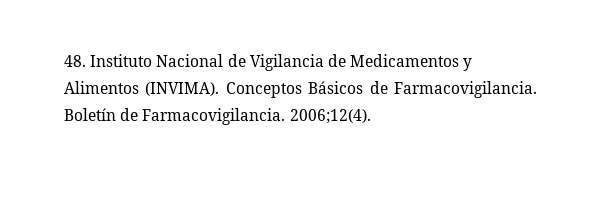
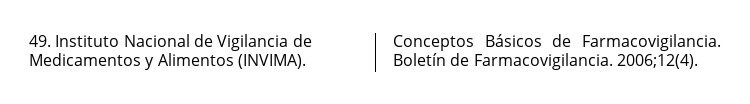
[64,55,86,67] 48. -> [29,35,51,47] 49.

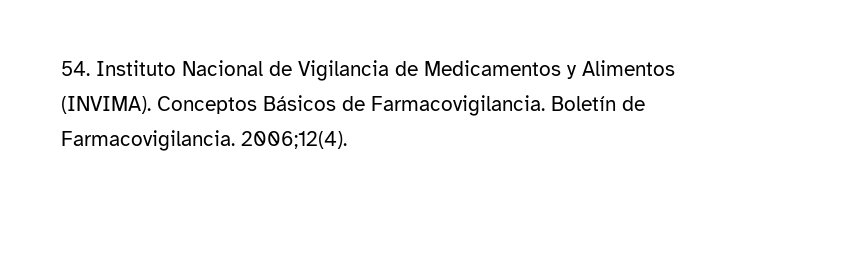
[29,35,51,47] 49. -> [61,61,90,76] 54.

